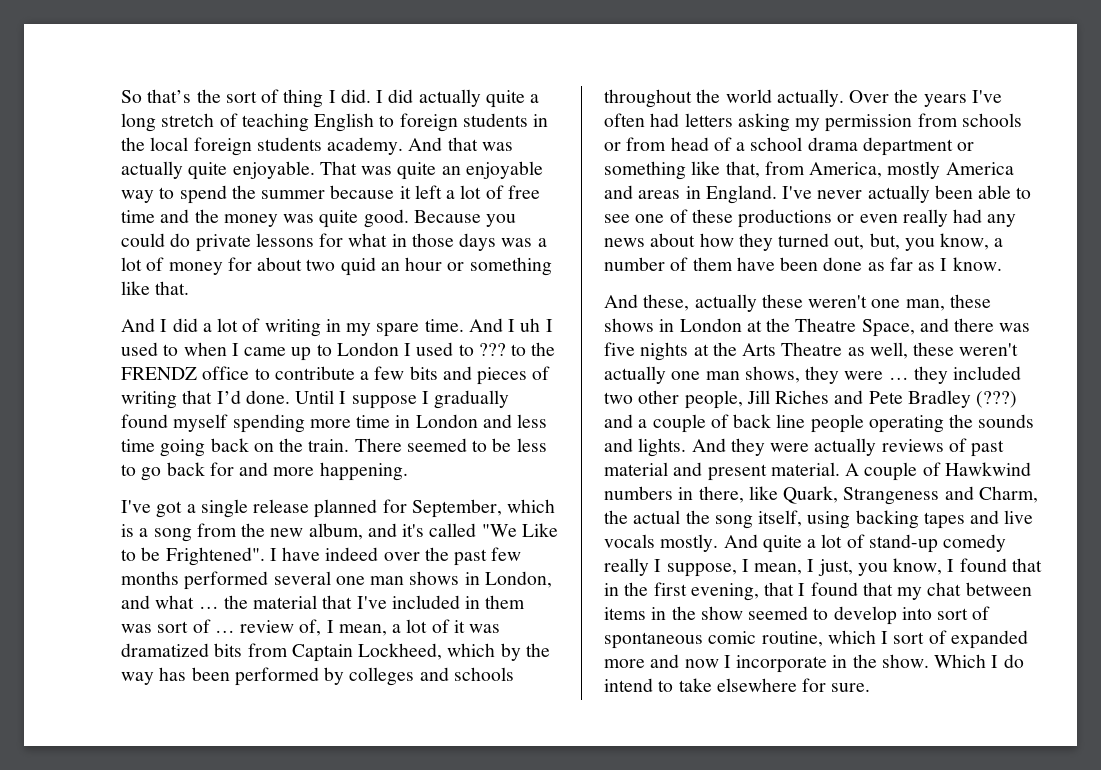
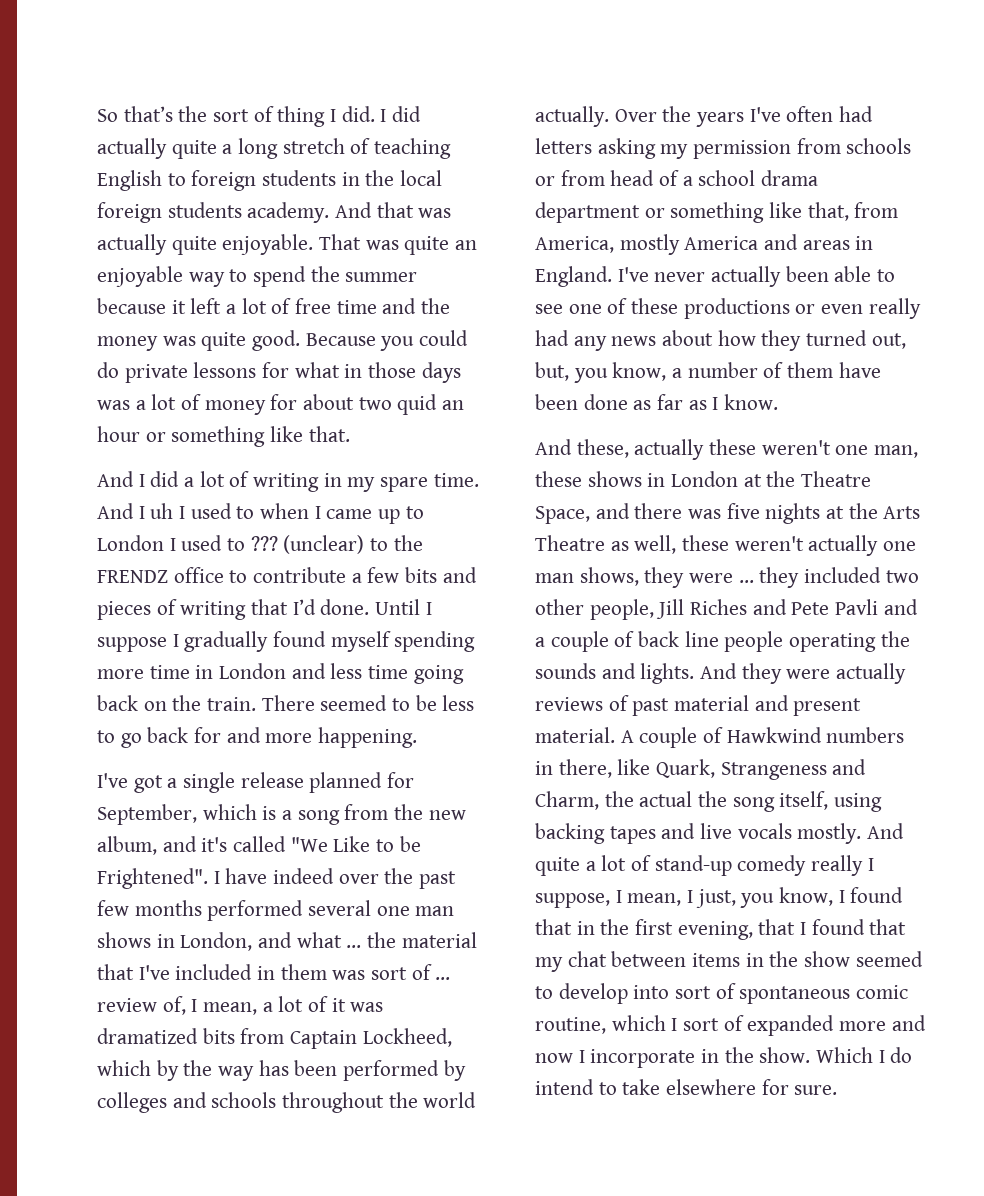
(506, 349) none -> [283,535,365,554] (unclear)
[907,390,1018,408] Bradley (???) -> [835,599,879,615] Pavli

